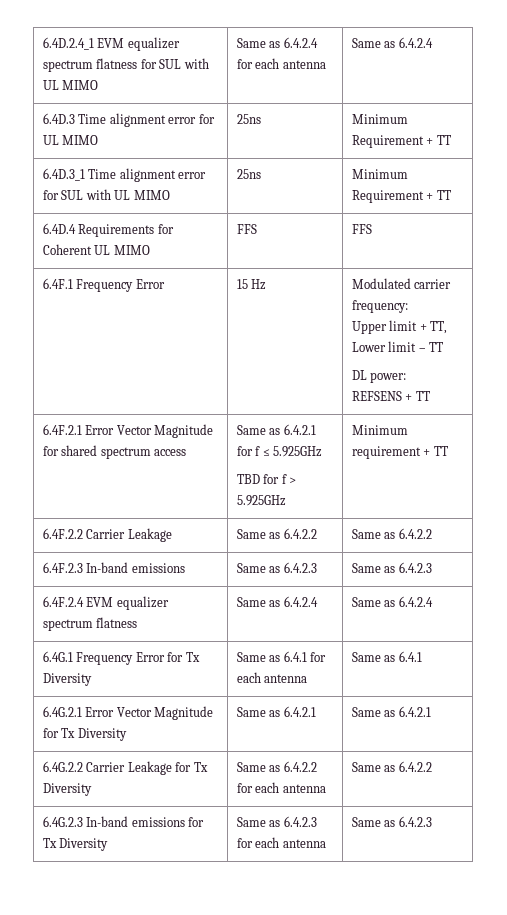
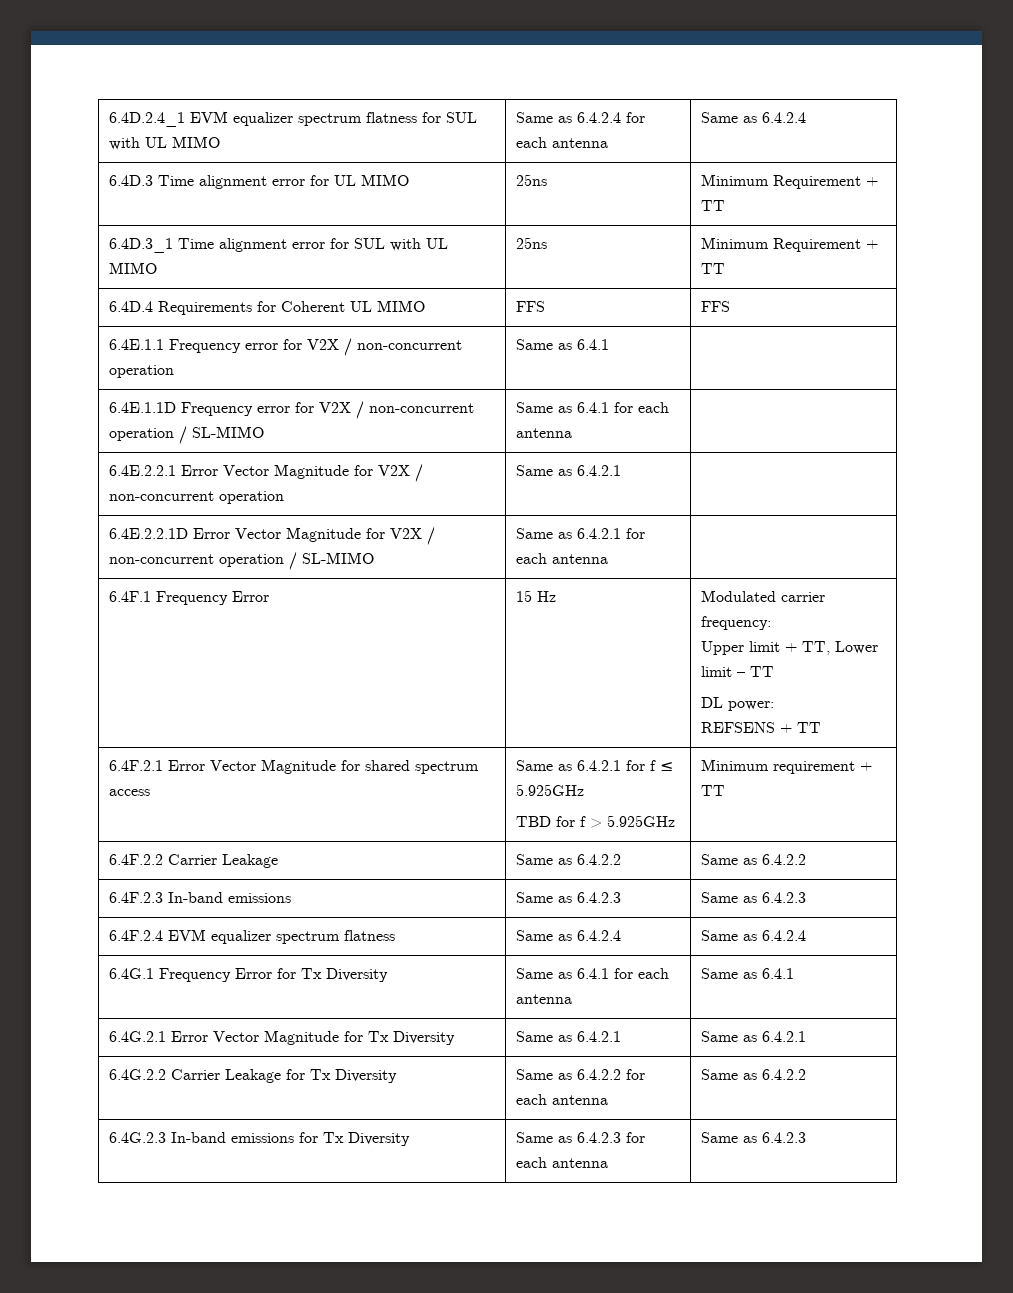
(372, 229) none -> [109,338,463,356] [109,365,175,378] [516,339,610,350] [109,401,475,419] [109,426,265,444] [516,402,670,413] [516,428,573,438] [109,464,424,482] [109,491,285,504] [516,465,622,476] [109,527,436,545] [109,552,375,570] [516,528,646,539] [516,553,609,564] // 6.4E.1.1 Frequency error for V2X / non-concurrent operation | Same as 6.4.1 | // 6.4E.1.1D Frequency error for V2X / non-concurrent operation / SL-MIMO | Same as 6.4.1 for each antenna | // 6.4E.2.2.1 Error Vector Magnitude for V2X / non-concurrent operation | Same as 6.4.2.1 | // 6.4E.2.2.1D Error Vector Magnitude for V2X / non-concurrent operation / SL-MIMO | Same as 6.4.2.1 for each antenna |

